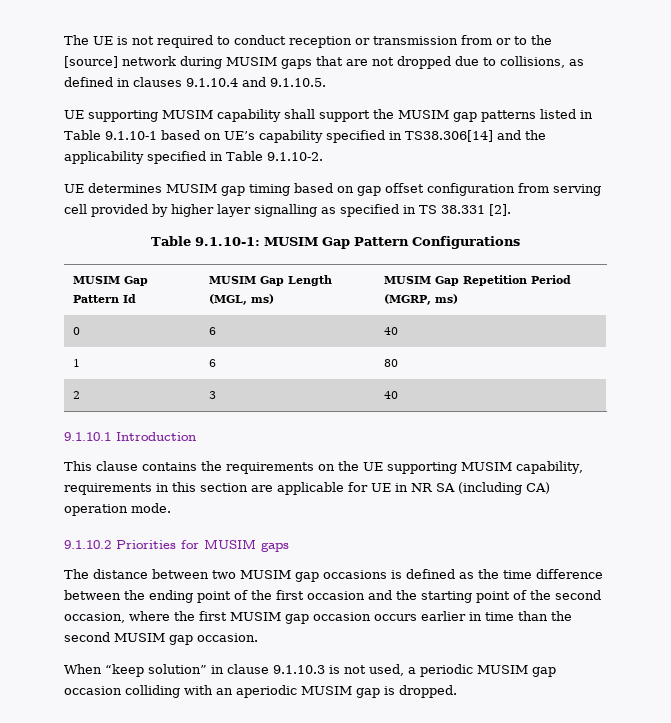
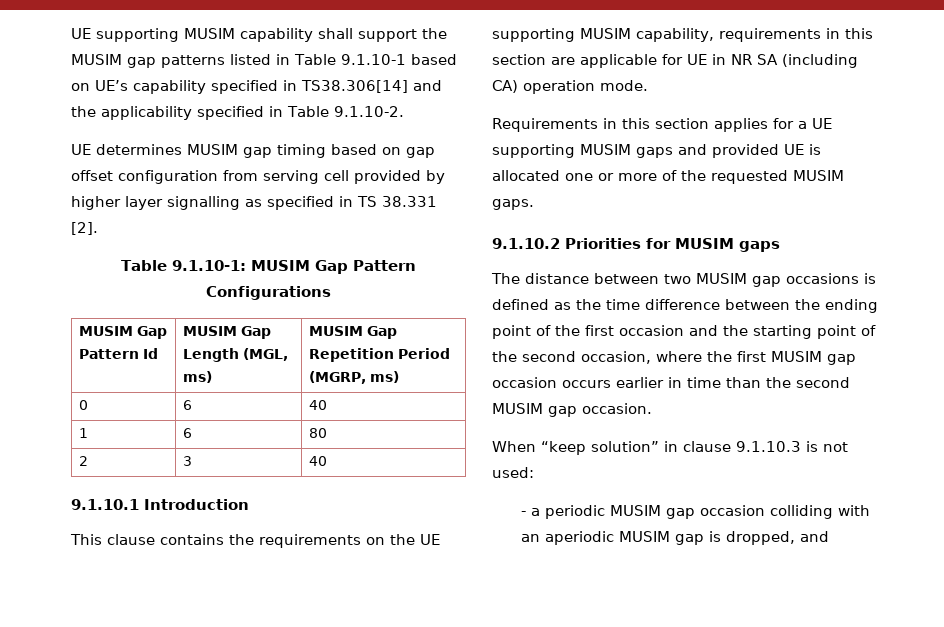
[64,35,552,48] [64,56,584,69] [64,77,326,87] The UE is not required to conduct reception or transmission from or to the [source] network during MUSIM gaps that are not dropped due to collisions, as defined in clauses 9.1.10.4 and 9.1.10.5. // -> (71, 33) none
(171, 508) none -> [492,118,832,132] [492,144,821,158] [492,170,844,184] [492,199,534,210] // Requirements in this section applies for a UE supporting MUSIM gaps and provided UE is allocated one or more of the requested MUSIM gaps.
[369,664,404,676] used, -> [492,467,534,478] [521,511,527,516] used: // -
[399,685,457,698] dropped. -> [726,531,830,545] dropped, and

